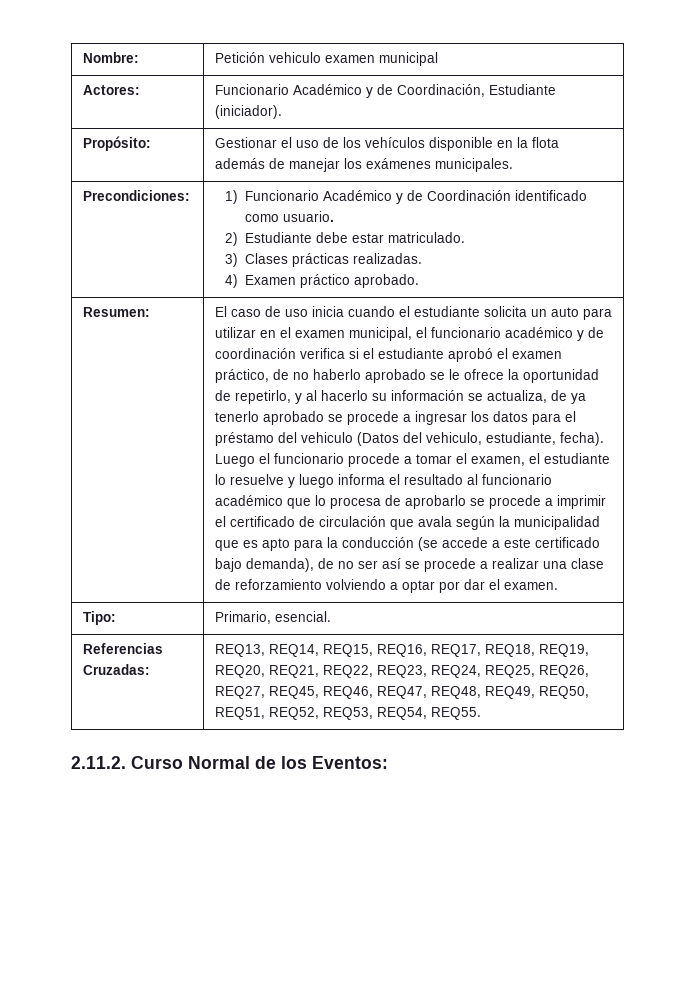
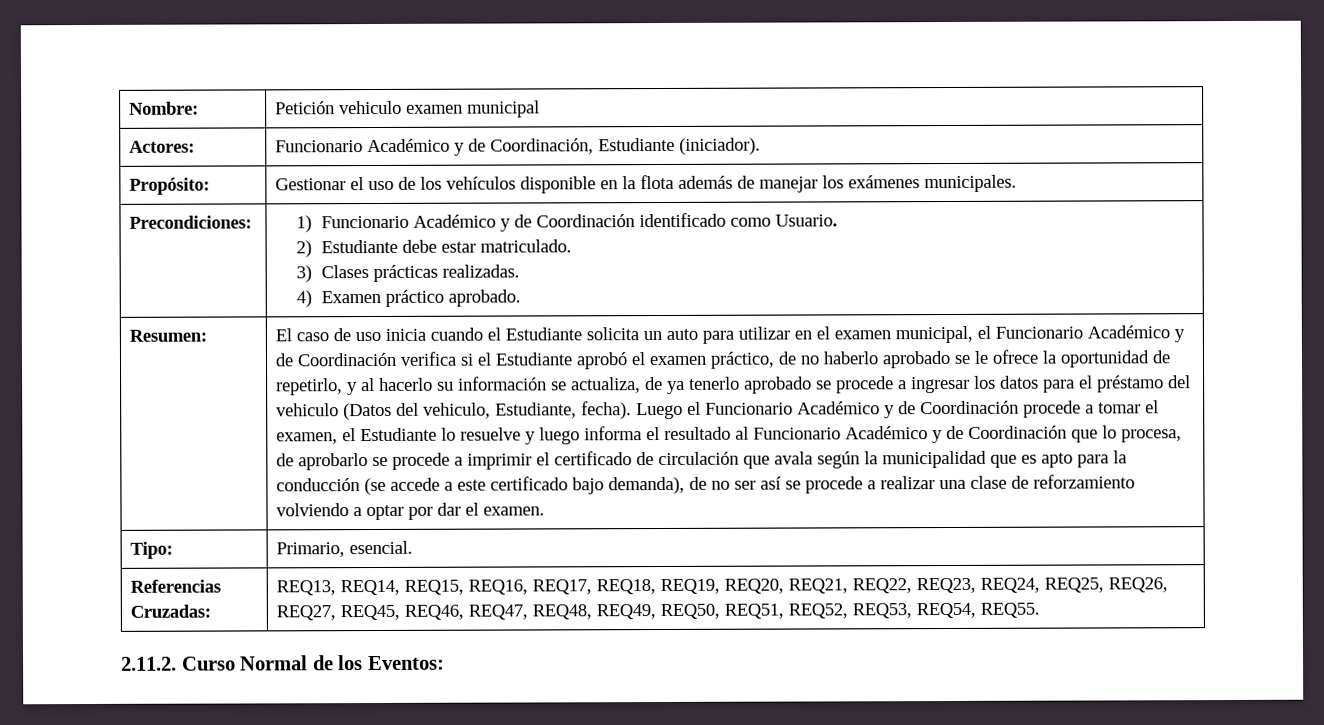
[283,211,335,222] usuario. -> [774,214,838,227] Usuario.
[413,306,480,317] estudiante -> [504,327,582,341] Estudiante
[430,327,604,341] [214,348,296,359] funcionario académico y de coordinación -> [994,325,1185,343] [274,352,397,367] Funcionario Académico y de Coordinación
[377,348,444,359] estudiante -> [494,352,573,366] Estudiante
[485,432,556,445] estudiante, -> [494,402,577,419] Estudiante,
[273,453,344,464] funcionario -> [704,400,1019,419] Funcionario Académico y de Coordinación
[543,453,610,464] estudiante -> [359,427,437,442] Estudiante
[481,474,552,485] [214,495,283,506] funcionario académico -> [752,425,1067,444] Funcionario Académico y de Coordinación
[329,497,381,509] procesa -> [1120,429,1182,443] procesa,

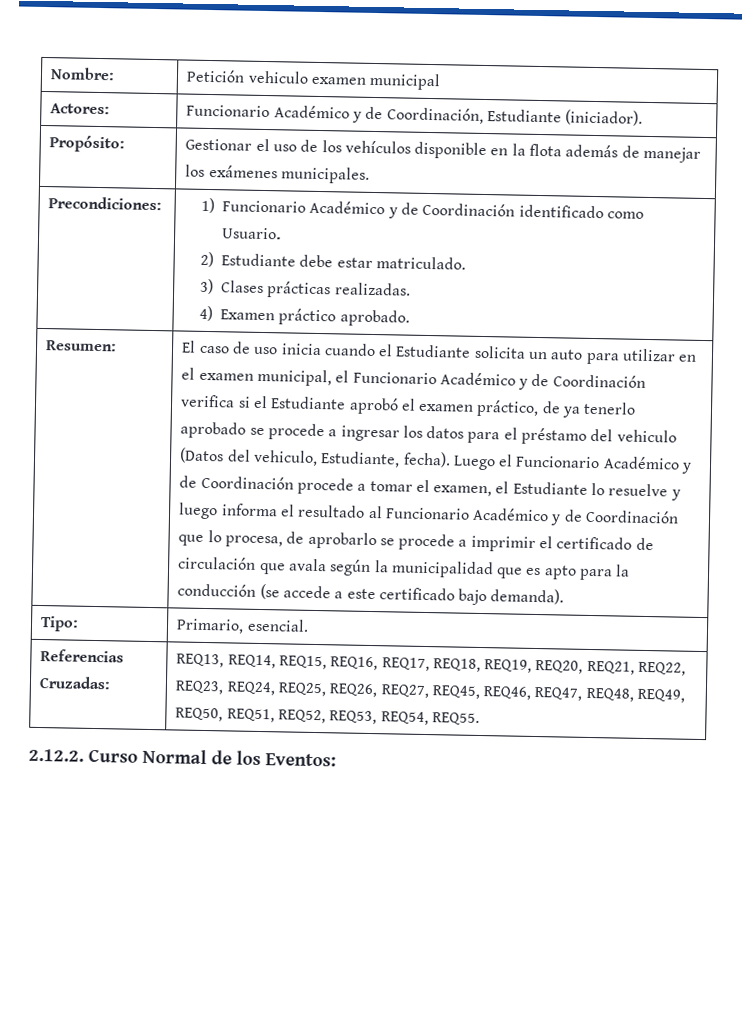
[799,349,1171,369] [275,376,663,396] no haberlo aprobado se le ofrece la oportunidad de repetirlo, y al hacerlo su información se actualiza, de -> (561, 407) none
[607,474,1135,495] [275,502,545,521] demanda), de no ser así se procede a realizar una clase de reforzamiento volviendo a optar por dar el examen. -> [490,588,565,605] demanda).
[121,656,177,671] 2.11.2. -> [28,748,84,762] 2.12.2.

